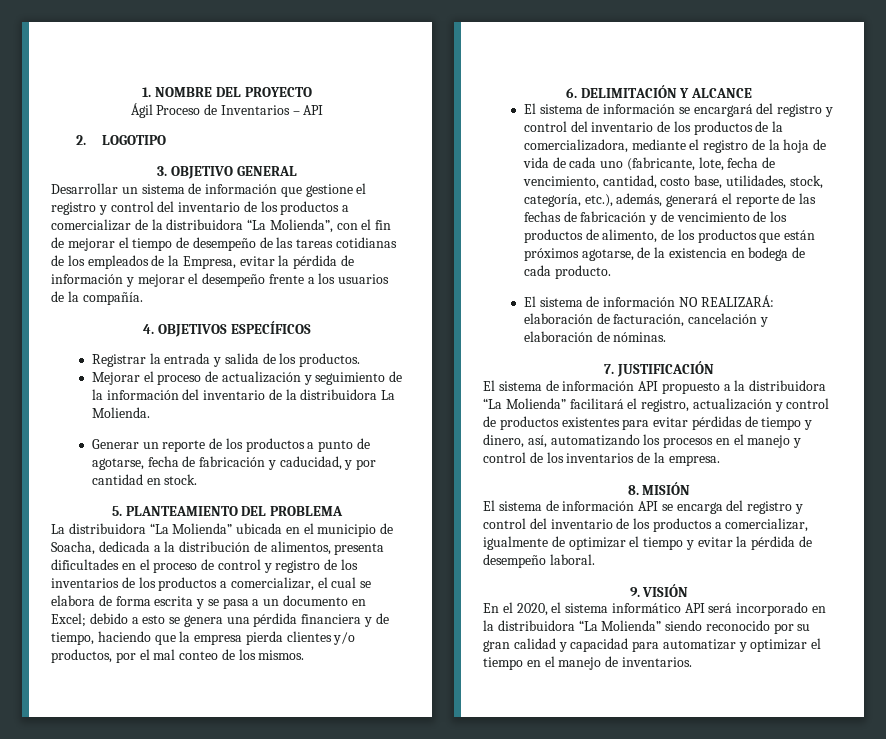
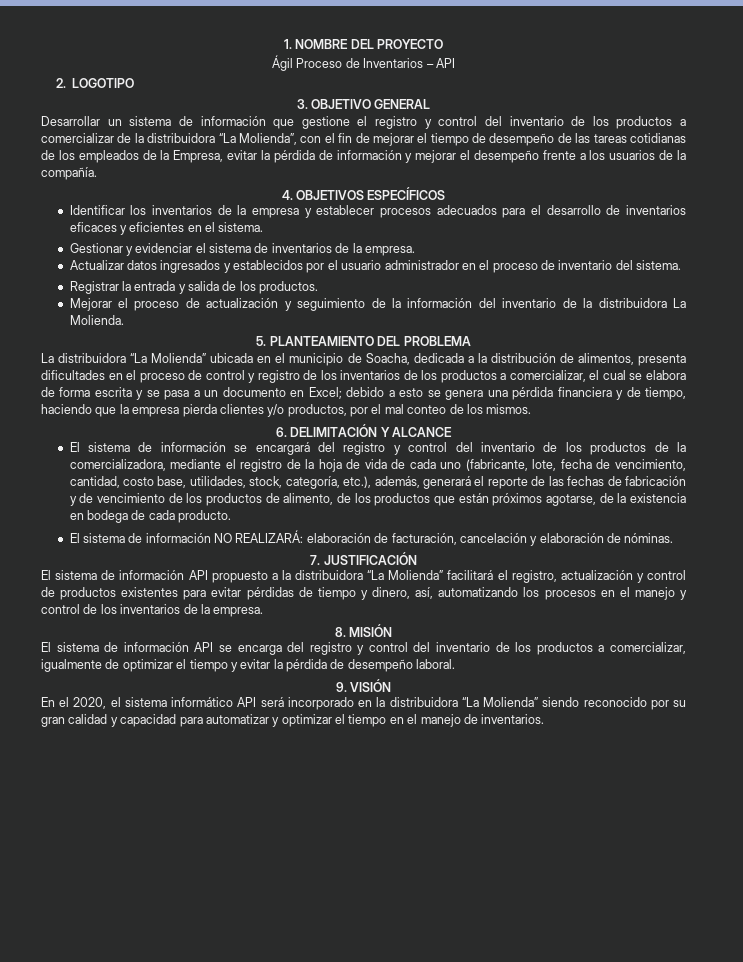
(311, 327) none -> [69,205,686,218] [69,222,264,235] [69,243,415,256] [69,260,682,273] // Identificar los inventarios de la empresa y establecer procesos adecuados para el desarrollo de inventarios eficaces y eficientes en el sistema. // Gestionar y evidenciar el sistema de inventarios de la empresa. // Actualizar datos ingresados y establecidos por el usuario administrador en el proceso de inventario del sistema.
[91,438,370,452] [91,456,377,470] [91,474,198,485] // Generar un reporte de los productos a punto de agotarse, fecha de fabricación y caducidad, y por cantidad en stock. -> (124, 320) none

